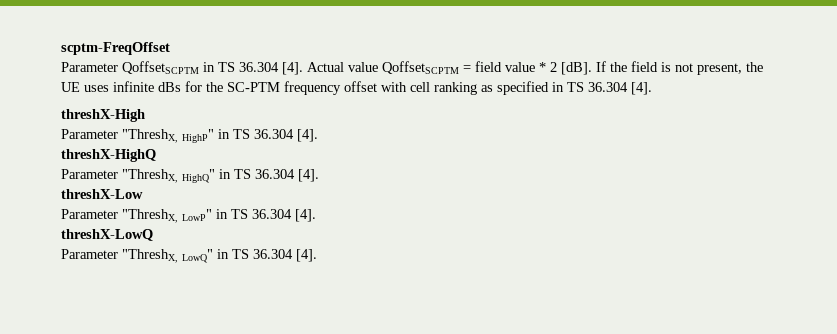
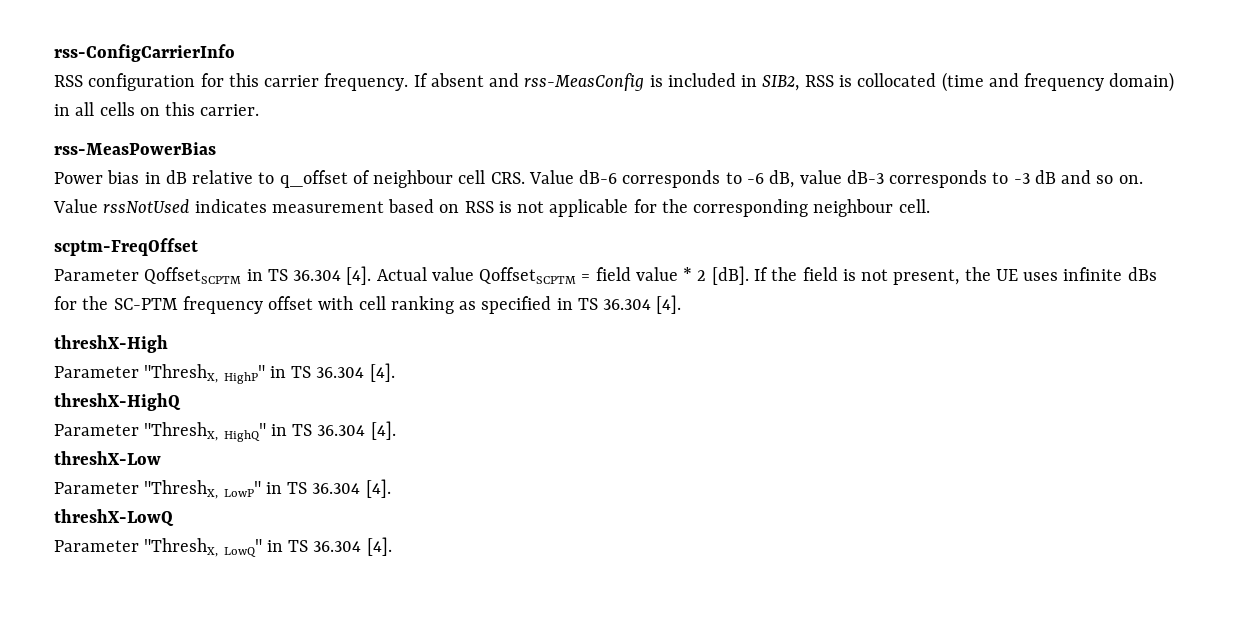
(61, 48) none -> [54,44,235,62] [54,72,1175,92] [54,102,260,116] [54,142,216,155] [54,170,1143,188] [53,199,930,217] rss-ConfigCarrierInfo // RSS configuration for this carrier frequency. If absent and rss-MeasConfig is included in SIB2, RSS is collocated (time and frequency domain) in all cells on this carrier. // rss-MeasPowerBias // Power bias in dB relative to q_offset of neighbour cell CRS. Value dB-6 corresponds to -6 dB, value dB-3 corresponds to -3 dB and so on. Value rssNotUsed indicates measurement based on RSS is not applicable for the corresponding neighbour cell. //

